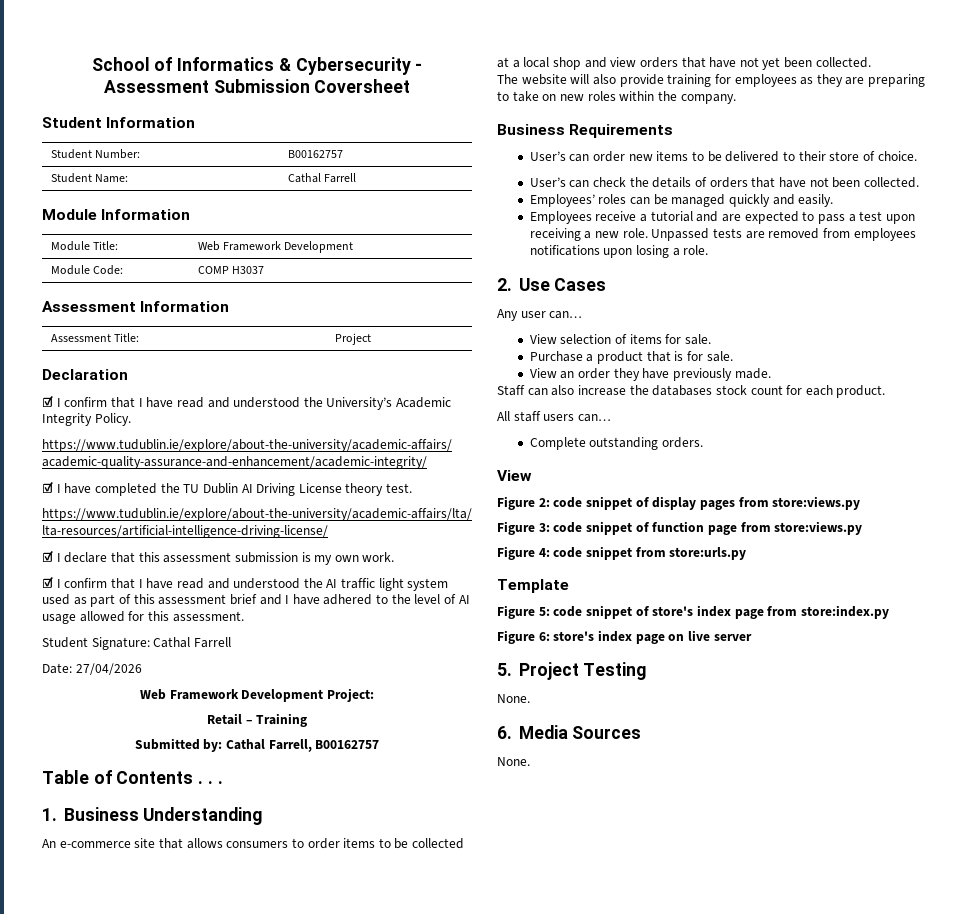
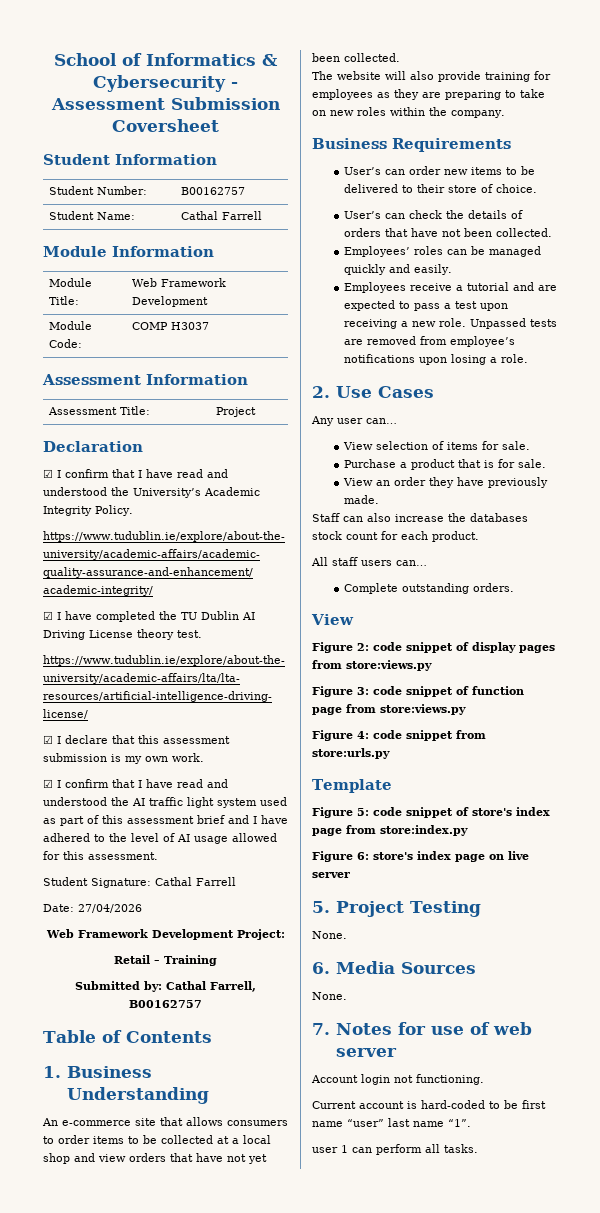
[198,781,223,784] . . . -> (212, 1037) none
[853,228,916,241] employees -> [449,336,515,347] employee’s
(530, 761) none -> [312,1022,532,1035] [335,1048,397,1057] [311,1074,484,1085] [312,1100,546,1109] [312,1118,471,1127] [312,1144,478,1155] // 7. Notes for use of web server // Account login not functioning. // Current account is hard-coded to be first name “user” last name “1”. // user 1 can perform all tasks.

